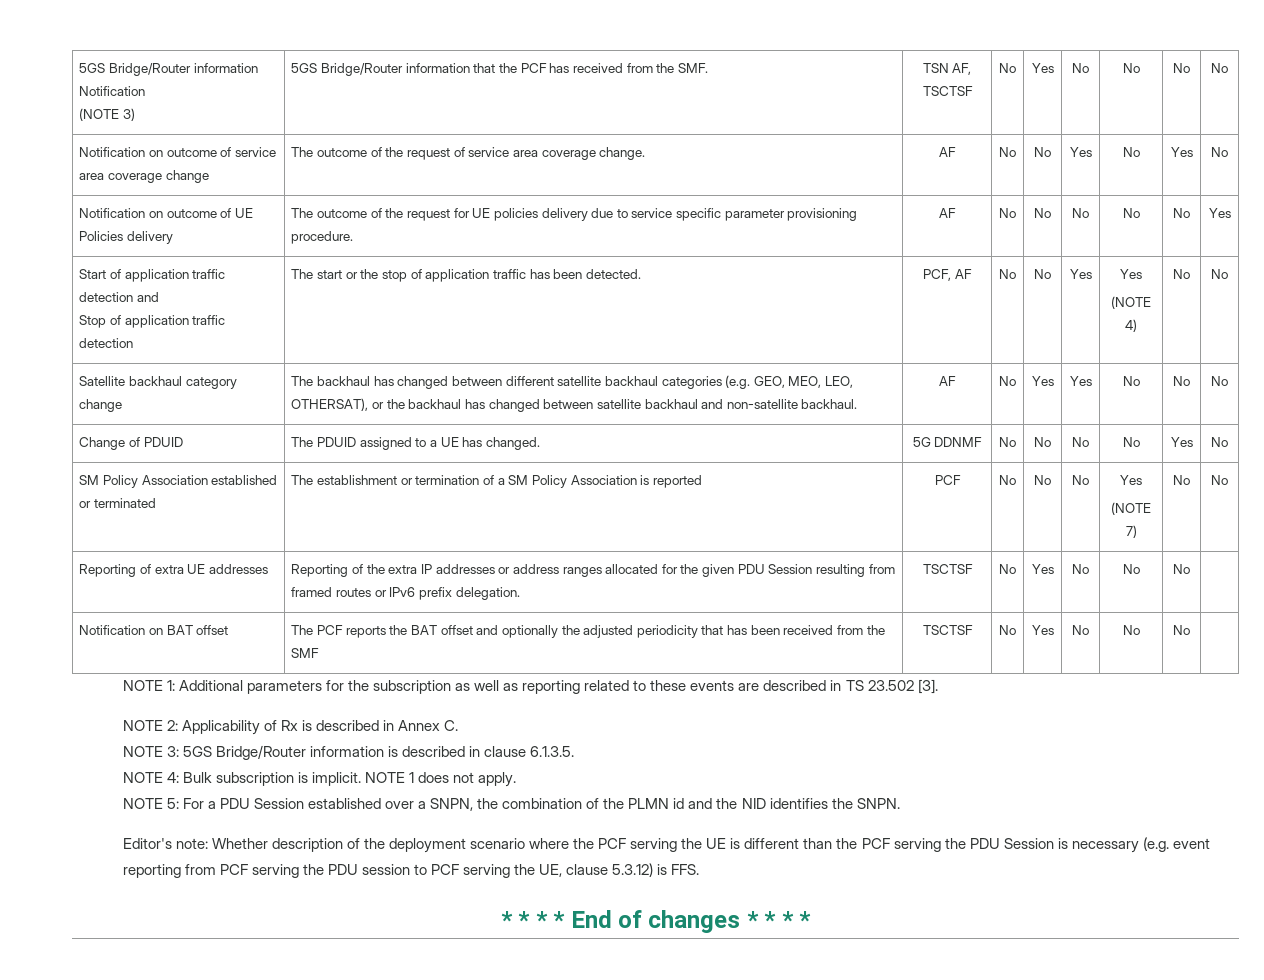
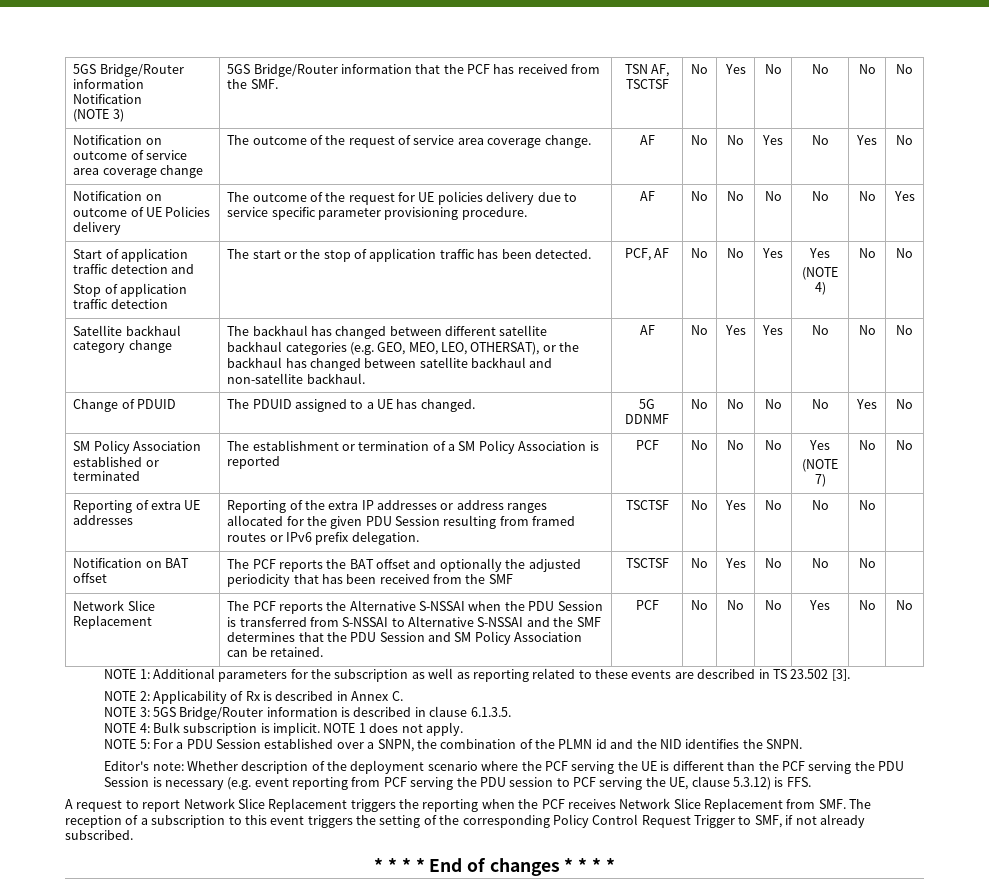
(1190, 630) none -> [73,600,155,611] [73,615,153,629] [227,600,603,614] [227,616,601,627] [227,631,583,645] [227,647,323,657] [635,600,659,610] [691,600,708,610] [727,600,744,610] [764,600,782,610] [809,600,830,610] [858,600,876,610] [896,600,913,610] // Network Slice Replacement | The PCF reports the Alternative S-NSSAI when the PDU Session is transferred from S-NSSAI to Alternative S-NSSAI and the SMF determines that the PDU Session and SM Policy Association can be retained. | PCF | No | No | No | Yes | No | No
(700, 869) none -> [65,798,872,812] [65,814,865,828] [65,830,133,840] // A request to report Network Slice Replacement triggers the reporting when the PCF receives Network Slice Replacement from SMF. The reception of a subscription to this event triggers the setting of the corresponding Policy Control Request Trigger to SMF, if not already subscribed.

